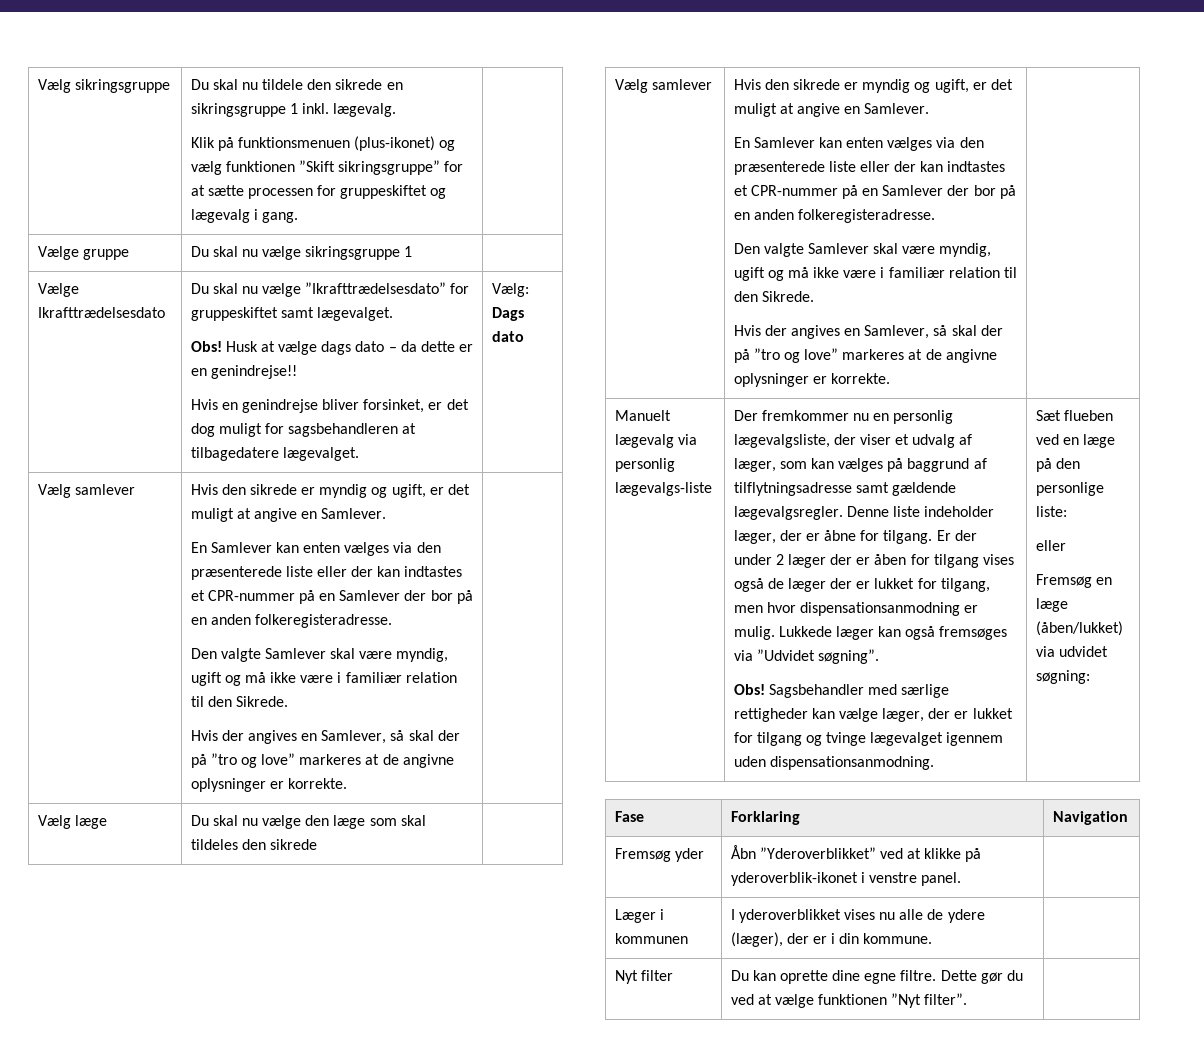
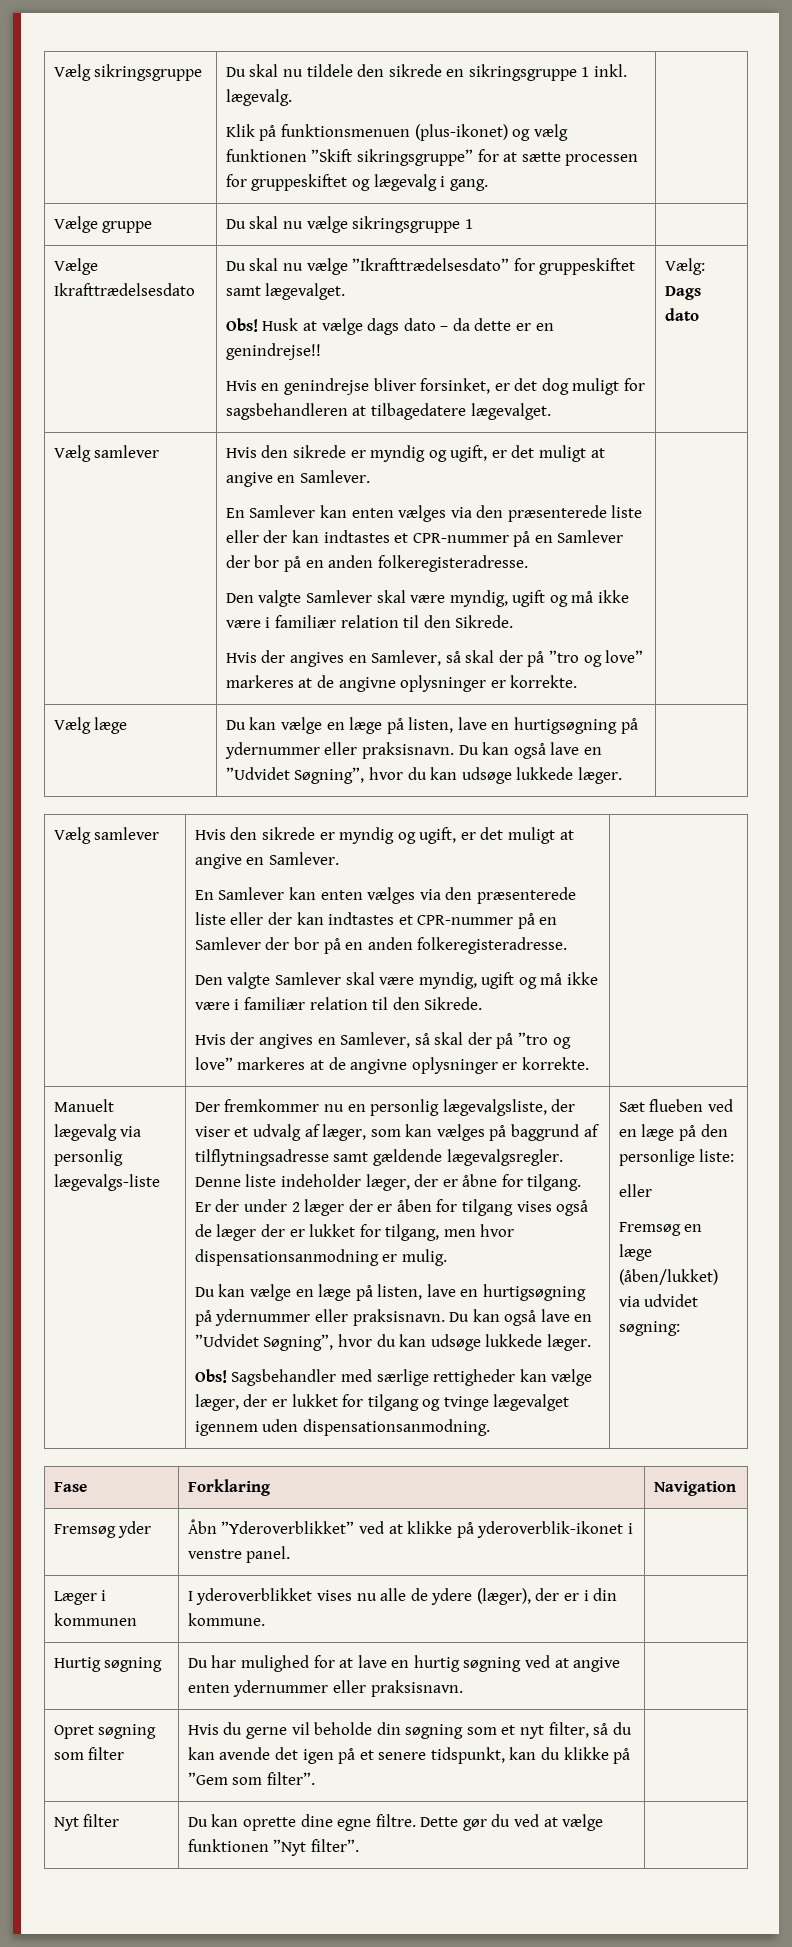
[212,815,426,829] [190,839,317,850] skal nu vælge den læge som skal tildeles den sikrede -> [249,717,638,734] [224,742,602,759] [225,767,622,784] kan vælge en læge på listen, lave en hurtigsøgning på ydernummer eller praksisnavn. Du kan også lave en ”Udvidet Søgning”, hvor du kan udsøge lukkede læger.
[778,626,1008,640] [733,649,879,664] Lukkede læger kan også fremsøges via ”Udvidet søgning”. -> [194,1284,587,1301] [194,1309,593,1326] [194,1334,591,1351] // Du kan vælge en læge på listen, lave en hurtigsøgning på ydernummer eller praksisnavn. Du kan også lave en ”Udvidet Søgning”, hvor du kan udsøge lukkede læger.
(933, 938) none -> [53,1657,163,1672] [187,1655,621,1672] [187,1680,463,1697] [53,1724,157,1739] [53,1747,125,1760] [187,1722,632,1739] [187,1747,631,1764] [187,1772,315,1785] // Hurtig søgning | Du har mulighed for at lave en hurtig søgning ved at angive enten ydernummer eller praksisnavn. | // Opret søgning som filter | Hvis du gerne vil beholde din søgning som et nyt filter, så du kan avende det igen på et senere tidspunkt, kan du klikke på ”Gem som filter”. |

